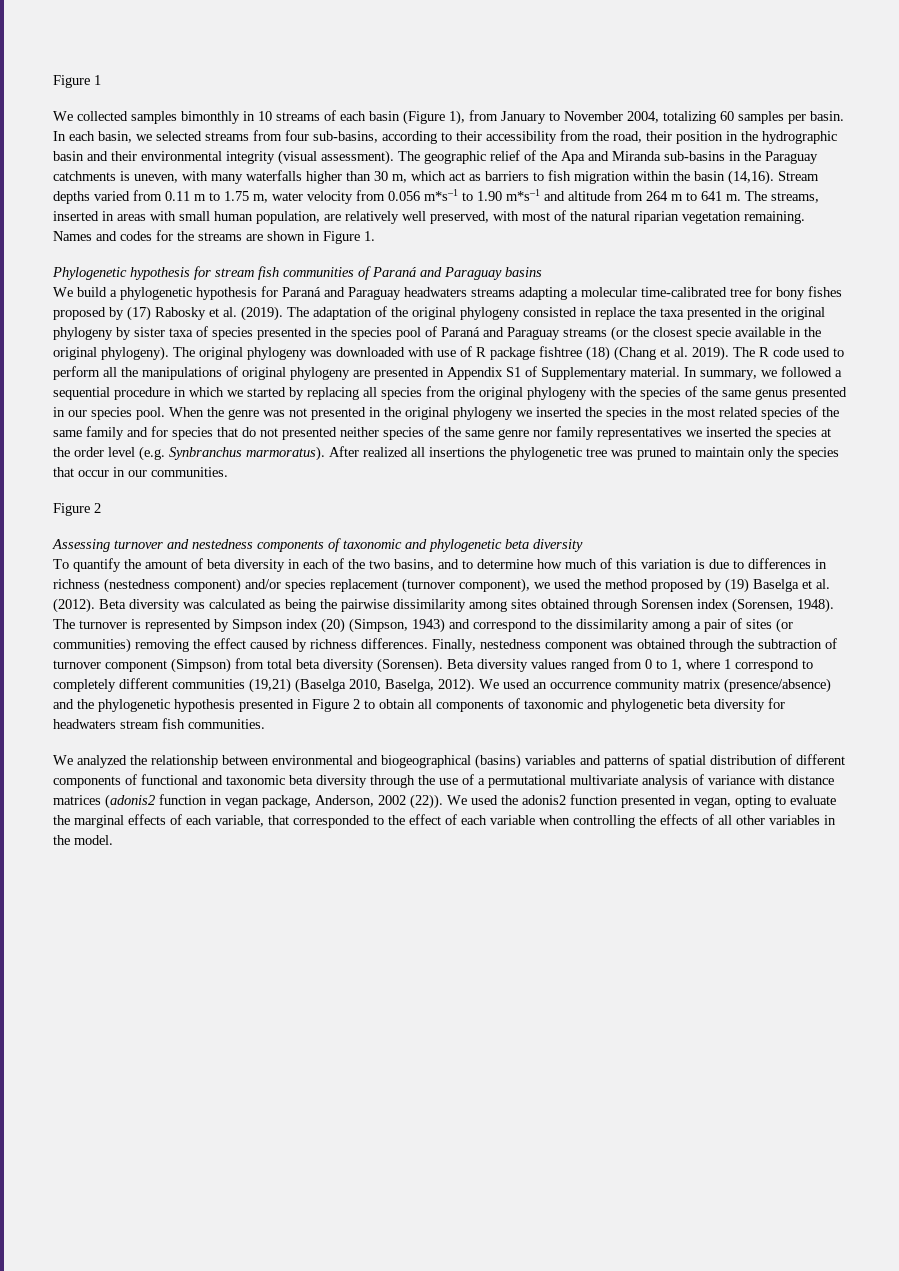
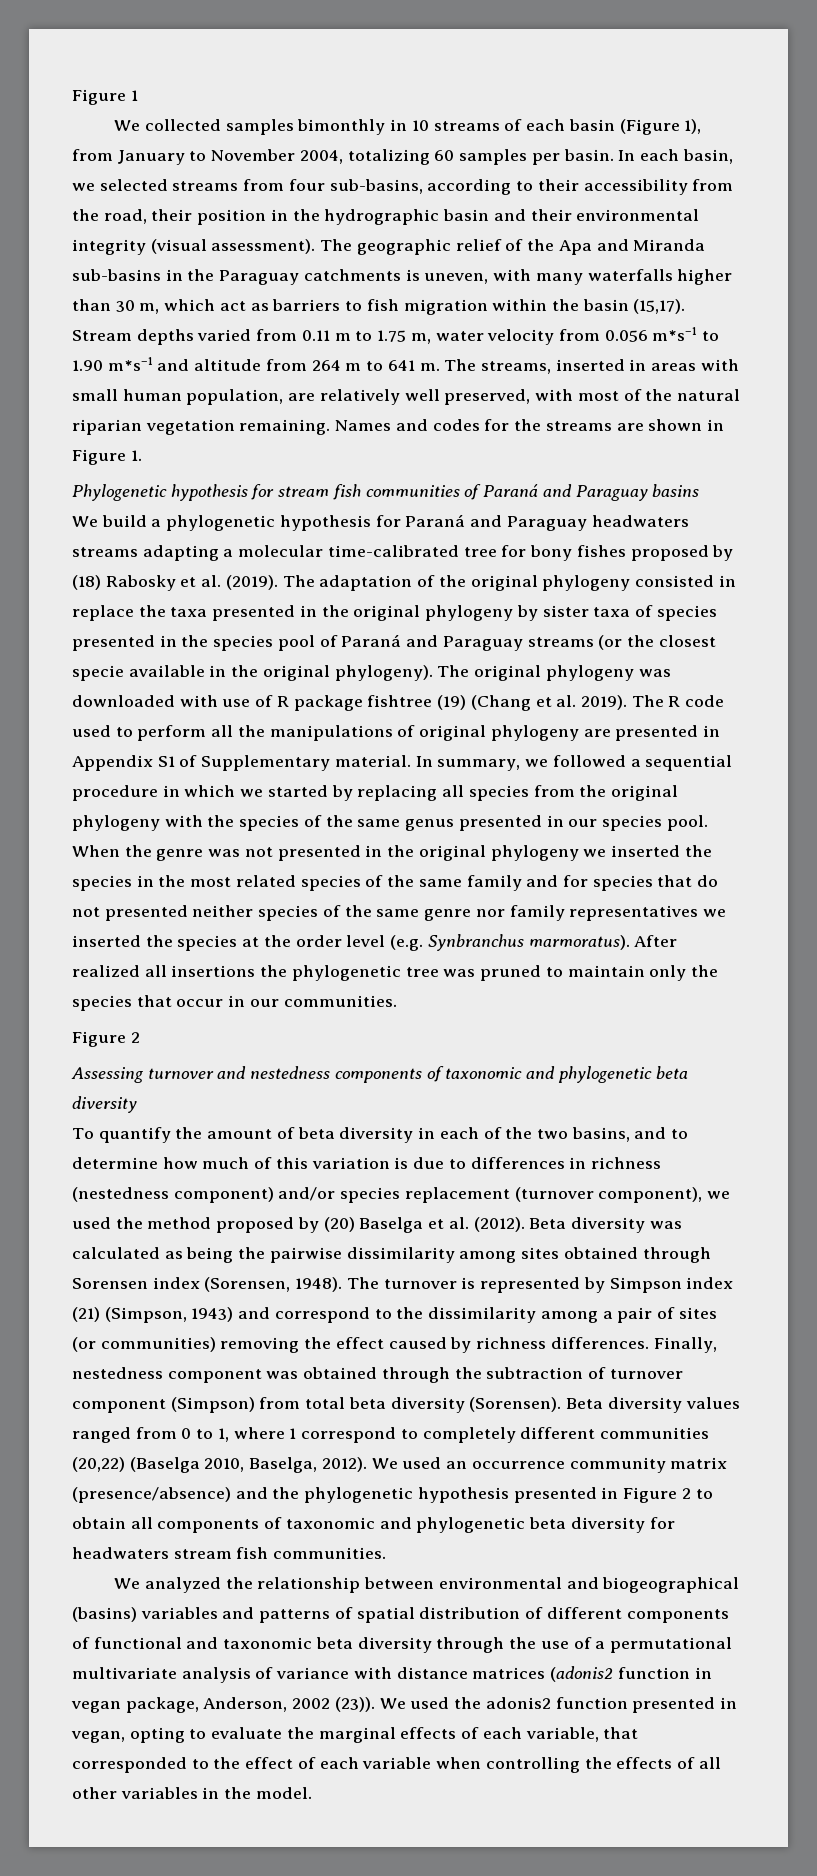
[728,170,774,185] (14,16). -> [633,299,686,314] (15,17).
[127,306,151,321] (17) -> [72,575,101,590] (18)
[586,346,610,361] (18) -> [437,695,467,710] (19)
[725,578,749,593] (19) -> [323,1217,355,1232] (20)
[321,618,345,633] (20) -> [72,1307,100,1322] (21)
[249,678,291,693] (19,21) -> [72,1457,125,1472] (20,22)
[410,794,443,809] (22)). -> [334,1697,375,1712] (23)).

